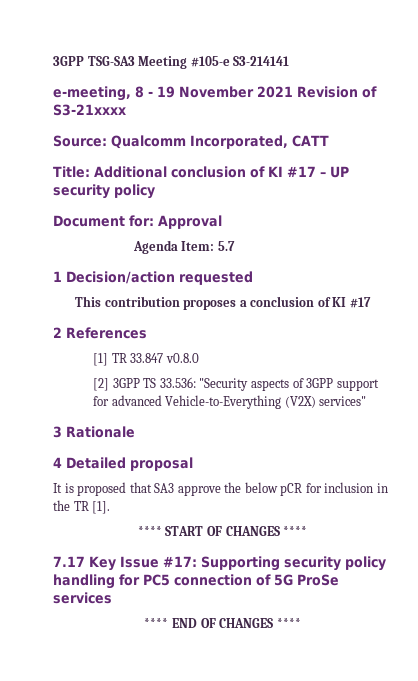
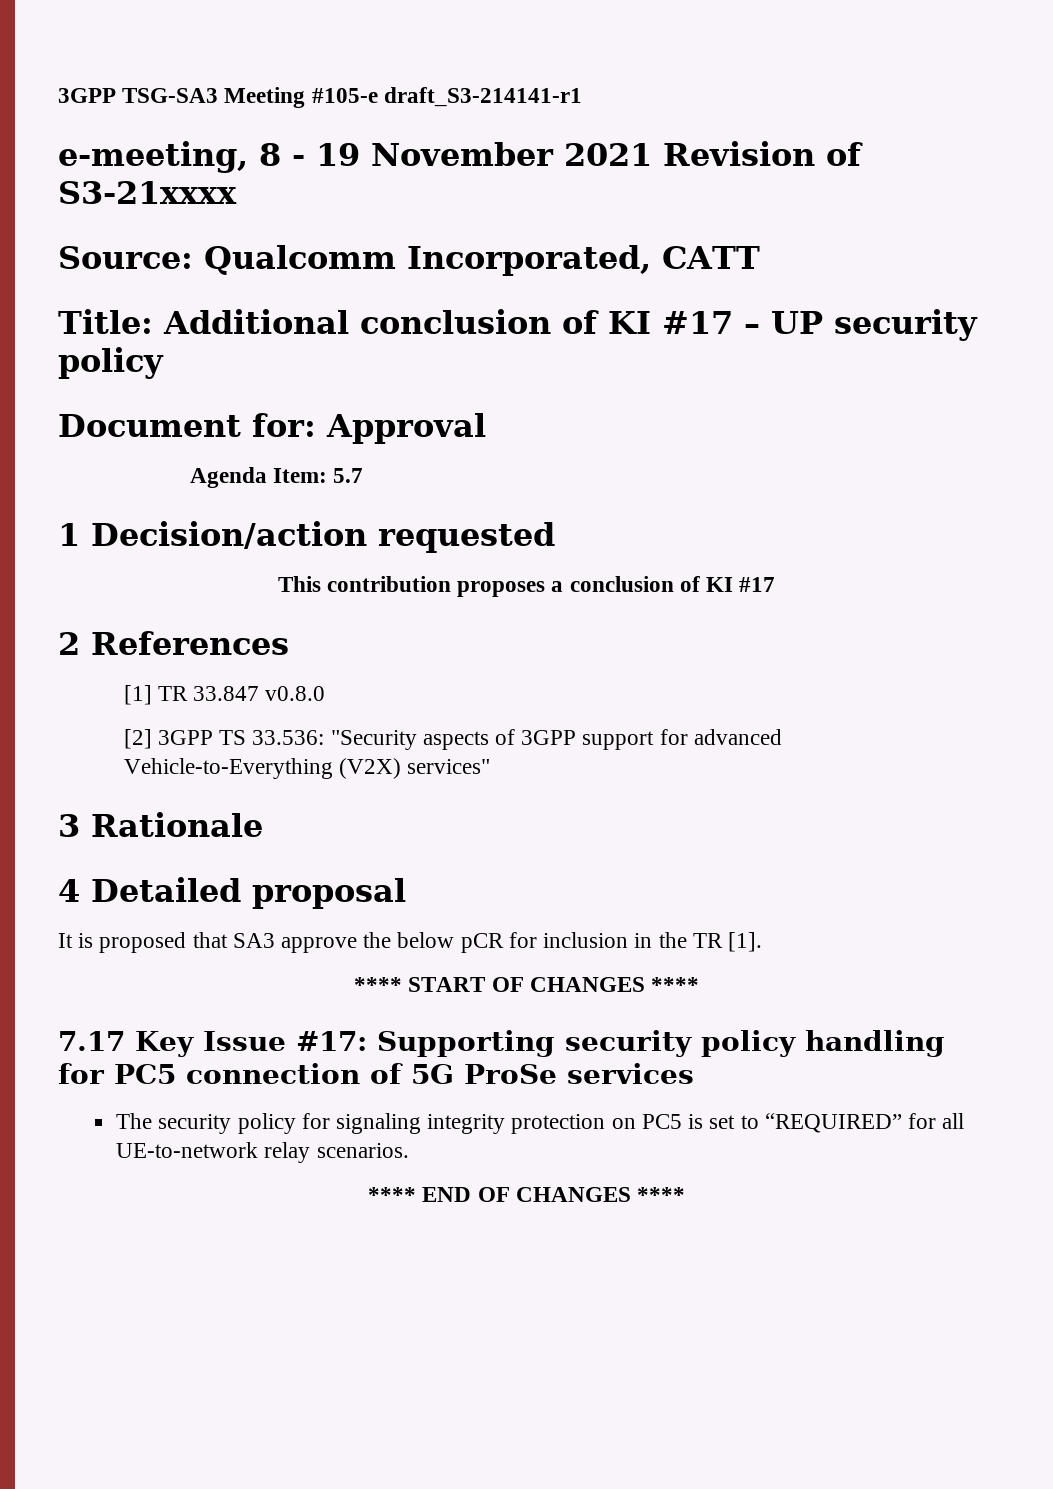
[233,56,290,66] S3-214141 -> [383,87,582,107] draft_S3-214141-r1
(112, 598) none -> [116,1113,965,1134] [116,1142,409,1163] // The security policy for signaling integrity protection on PC5 is set to “REQUIRED” for all UE-to-network relay scenarios.

